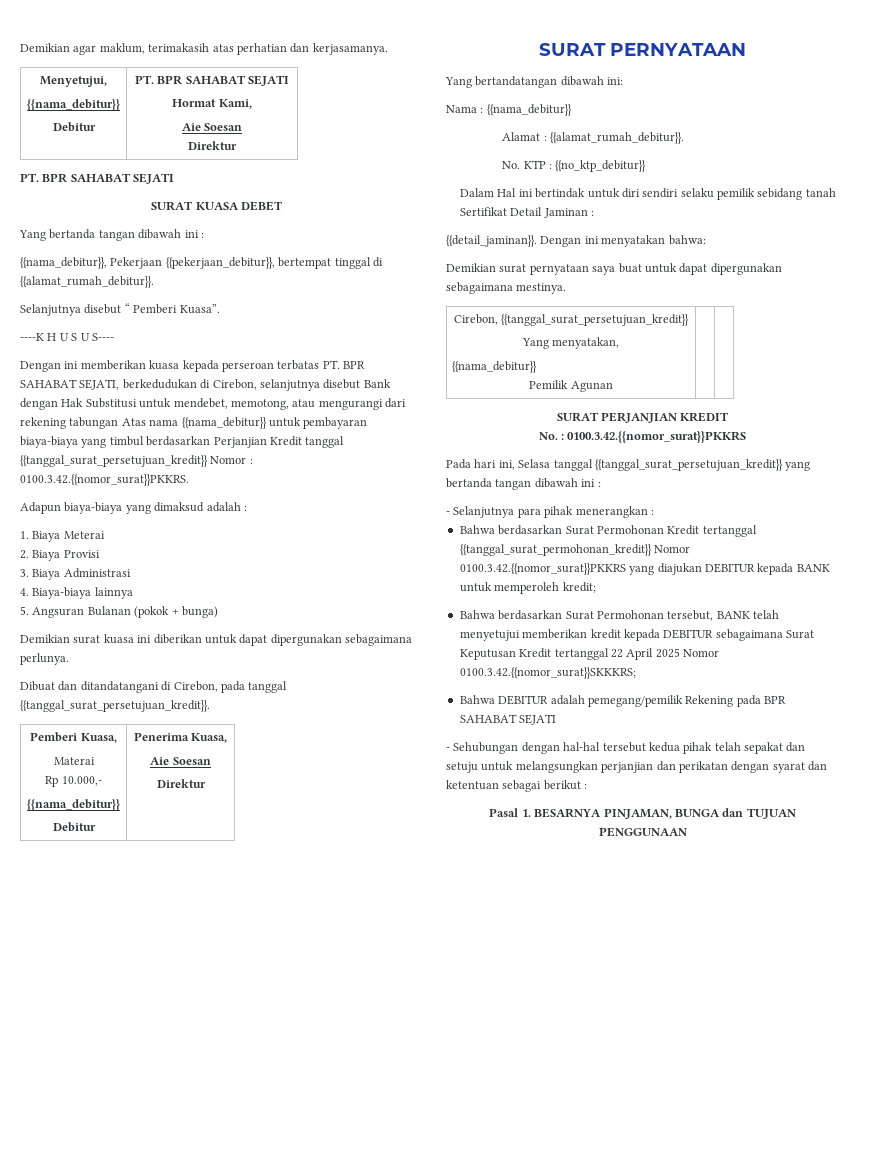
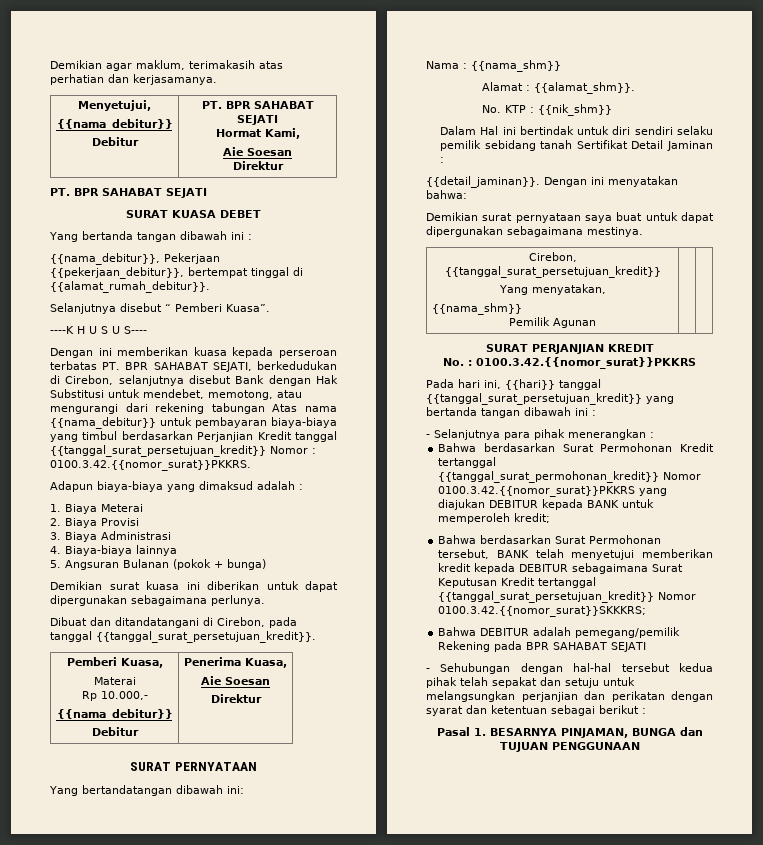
[486,104,572,116] {{nama_debitur}} -> [471,60,561,72] {{nama_shm}}
[549,132,684,144] {{alamat_rumah_debitur}}. -> [533,82,635,94] {{alamat_shm}}.
[555,160,647,172] {{no_ktp_debitur}} -> [537,104,612,116] {{nik_shm}}
[452,361,538,373] {{nama_debitur}} -> [431,303,522,315] {{nama_shm}}
[518,459,551,468] Selasa -> [505,379,555,390] {{hari}}
[610,648,680,660] 22 April 2025 -> [438,591,655,603] {{tanggal_surat_persetujuan_kredit}}

